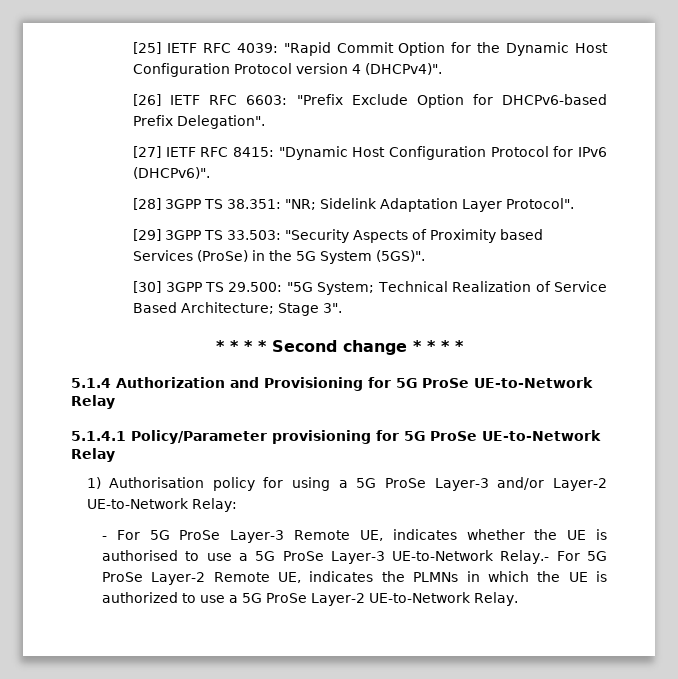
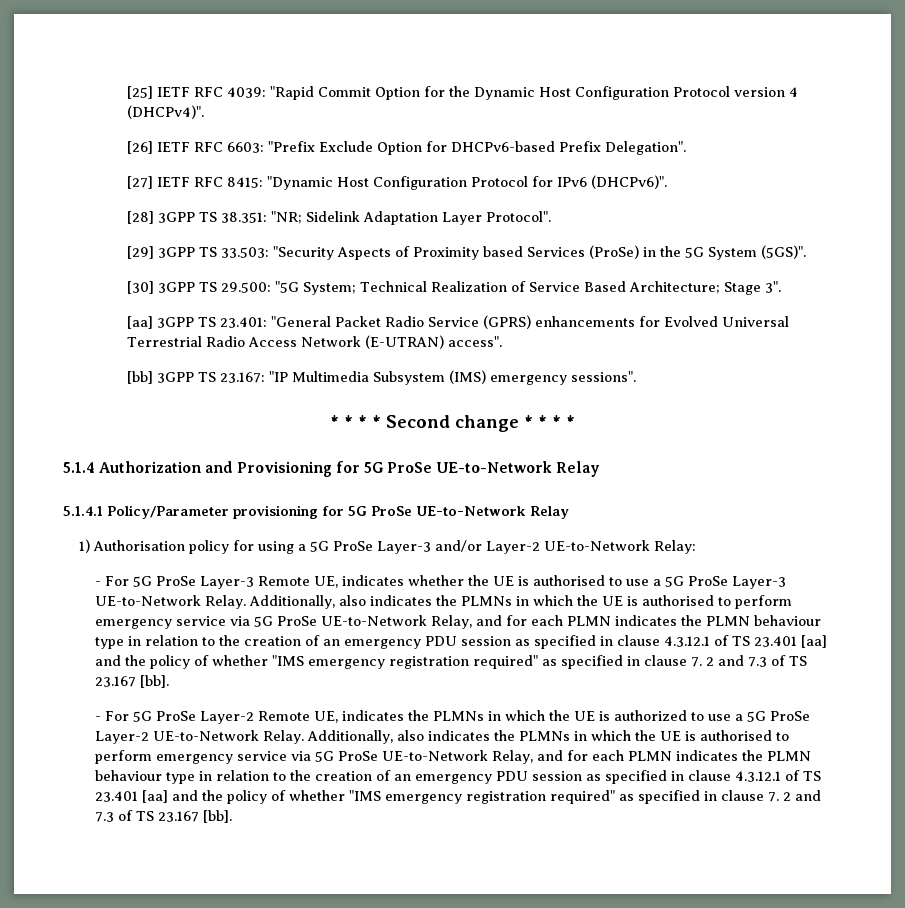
(343, 308) none -> [127,315,790,329] [127,335,503,349] [127,370,637,385] // [aa] 3GPP TS 23.401: "General Packet Radio Service (GPRS) enhancements for Evolved Universal Terrestrial Radio Access Network (E-UTRAN) access". // [bb] 3GPP TS 23.167: "IP Multimedia Subsystem (IMS) emergency sessions".
[500,550,550,564] Relay.- -> [205,595,793,609] [95,615,822,629] [95,635,828,649] [95,655,808,669] [95,675,170,688] [95,716,102,721] Relay. Additionally, also indicates the PLMNs in which the UE is authorised to perform emergency service via 5G ProSe UE-to-Network Relay, and for each PLMN indicates the PLMN behaviour type in relation to the creation of an emergency PDU session as specified in clause 4.3.12.1 of TS 23.401 [aa] and the policy of whether "IMS emergency registration required" as specified in clause 7. 2 and 7.3 of TS 23.167 [bb]. // -
(519, 599) none -> [307,730,790,744] [95,750,812,764] [95,770,822,784] [95,790,822,804] [95,810,233,823] Additionally, also indicates the PLMNs in which the UE is authorised to perform emergency service via 5G ProSe UE-to-Network Relay, and for each PLMN indicates the PLMN behaviour type in relation to the creation of an emergency PDU session as specified in clause 4.3.12.1 of TS 23.401 [aa] and the policy of whether "IMS emergency registration required" as specified in clause 7. 2 and 7.3 of TS 23.167 [bb].

